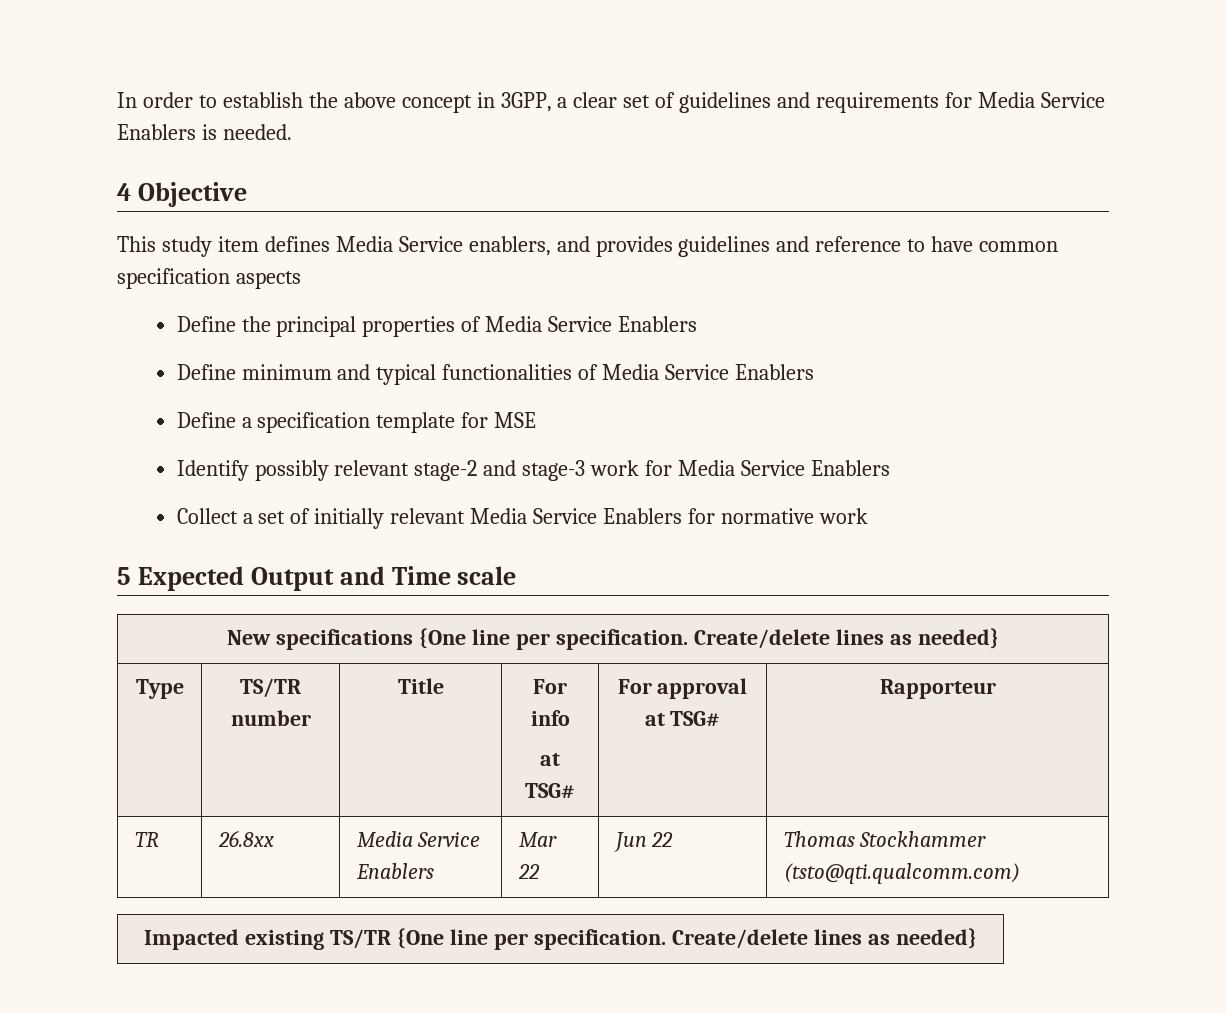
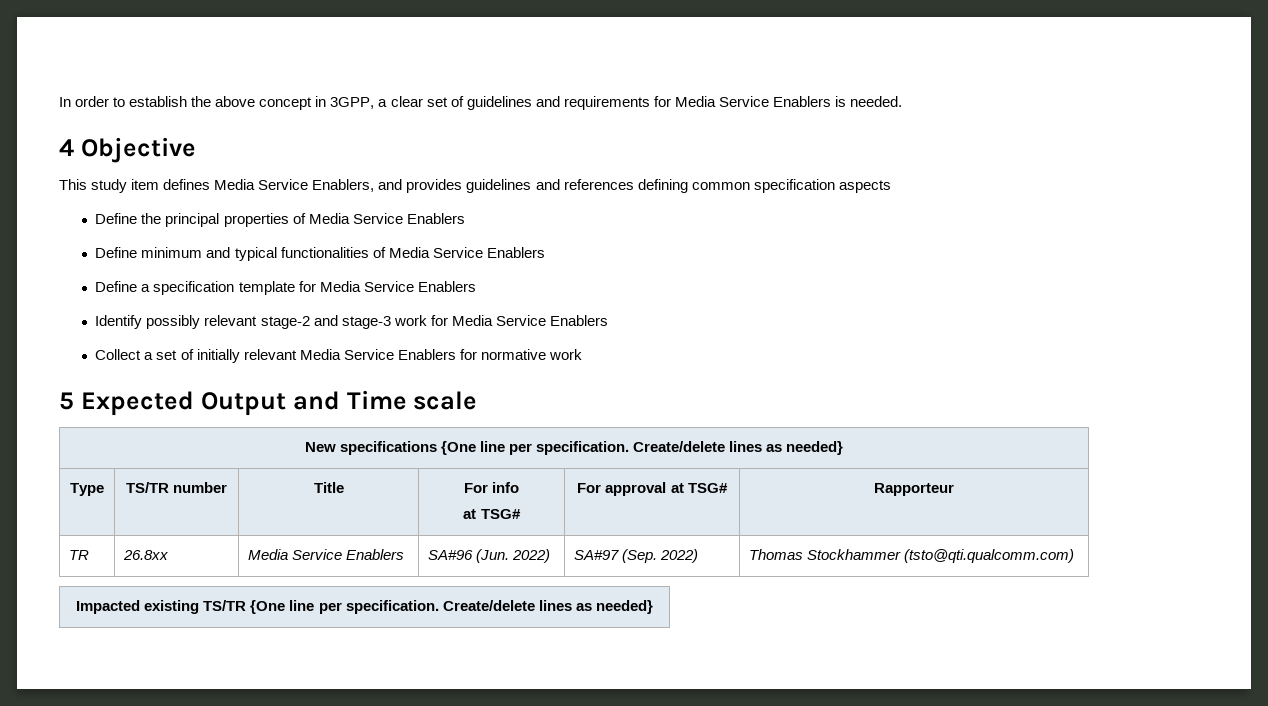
[468,236,551,256] enablers, -> [312,179,375,192] Enablers,
[815,236,974,252] reference to have -> [563,179,688,193] references defining
[494,412,537,428] MSE -> [319,281,476,292] Media Service Enablers
[518,832,557,847] [517,864,540,879] [613,832,674,852] Mar 22 | Jun 22 -> [428,549,551,563] [574,549,699,563] SA#96 (Jun. 2022) | SA#97 (Sep. 2022)

